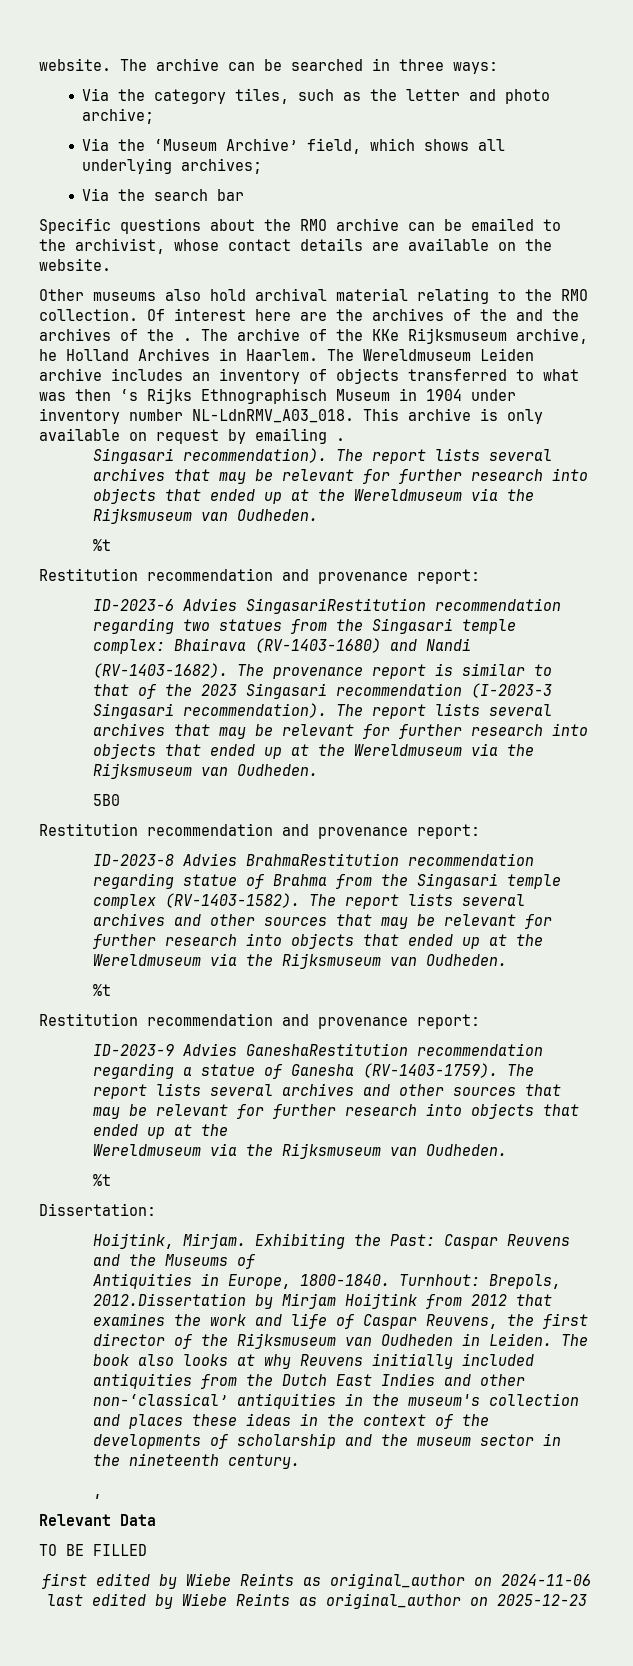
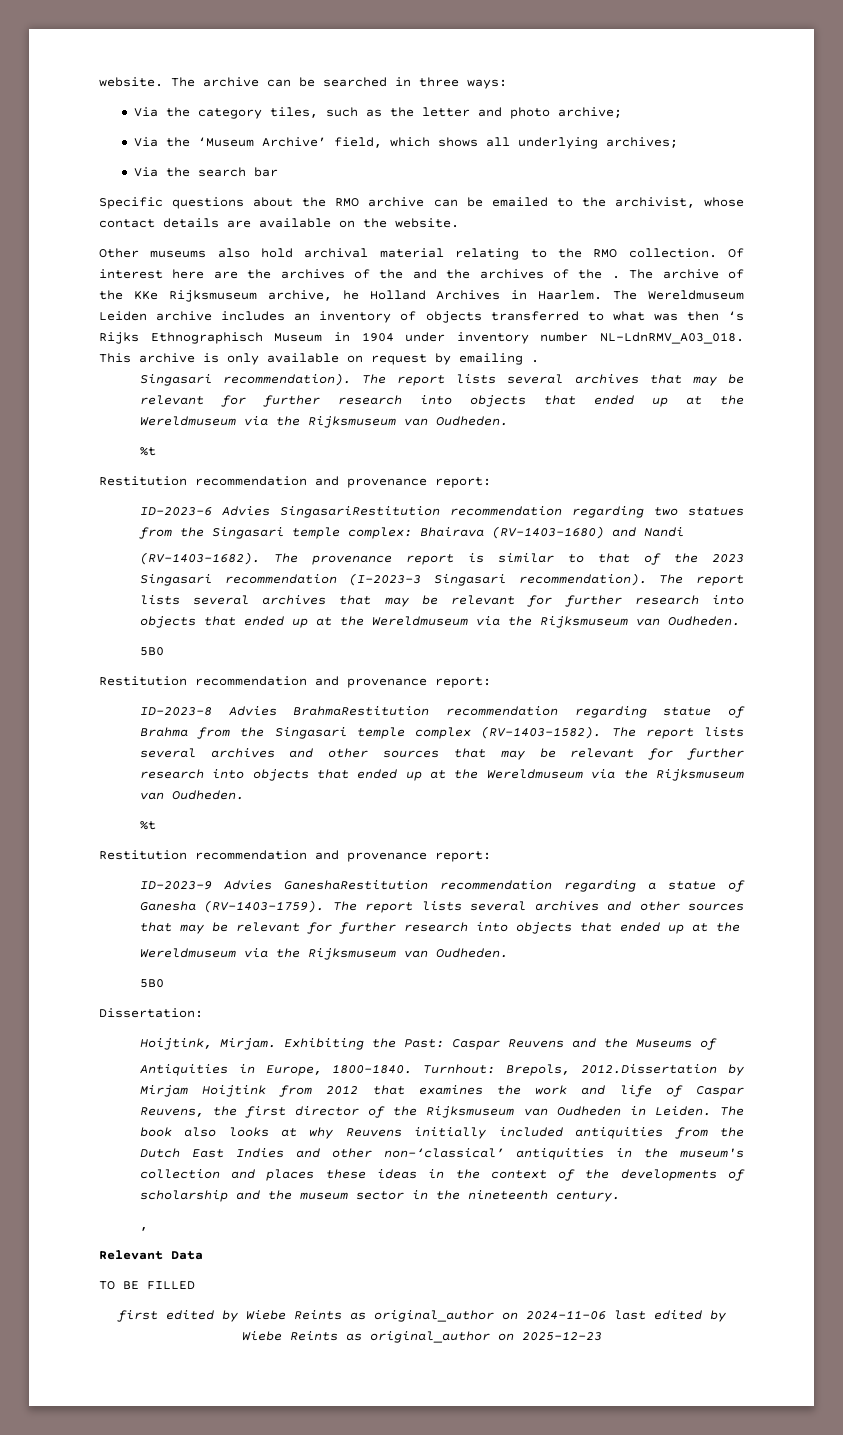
[92,1174,111,1186] %t -> [139,979,164,988] 5B0

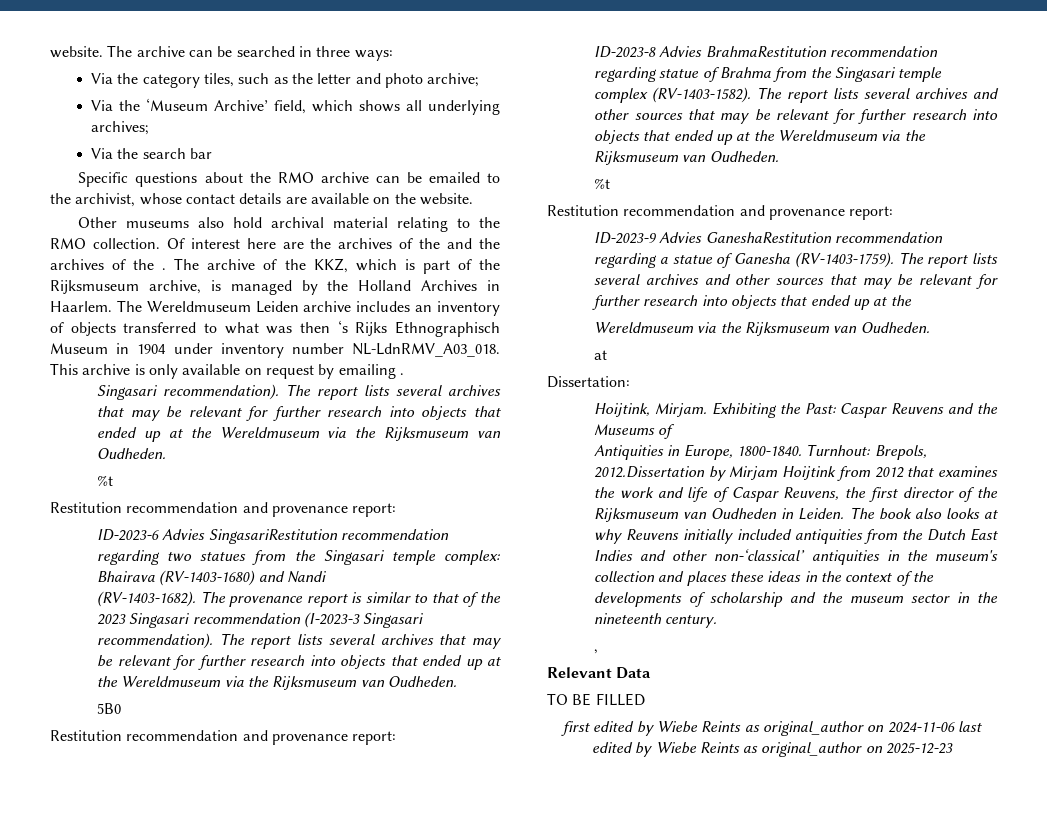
[133,290,359,302] KKe Rijksmuseum archive, he -> [313,258,501,274] [50,280,349,295] KKZ, which is part of the Rijksmuseum archive, is managed by the
[139,979,164,988] 5B0 -> [594,350,608,360] at

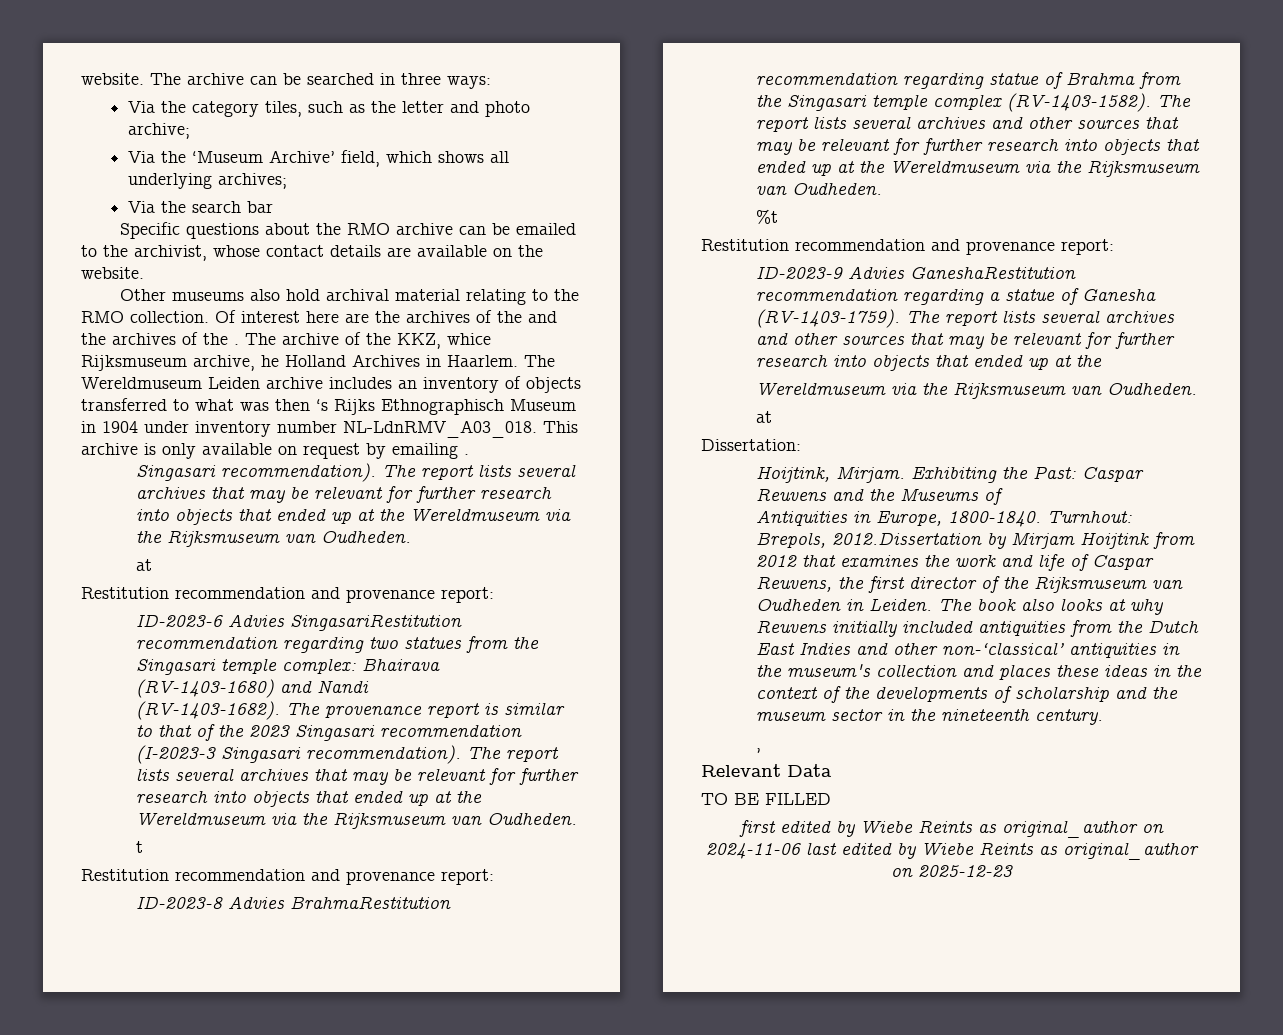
[355,259,501,274] [50,280,349,295] which is part of the Rijksmuseum archive, is managed by the -> [447,333,491,345] [81,355,279,371] whice Rijksmuseum archive, he
[97,475,114,486] %t -> [135,559,152,571] at
[97,703,122,714] 5B0 -> [135,841,143,853] t

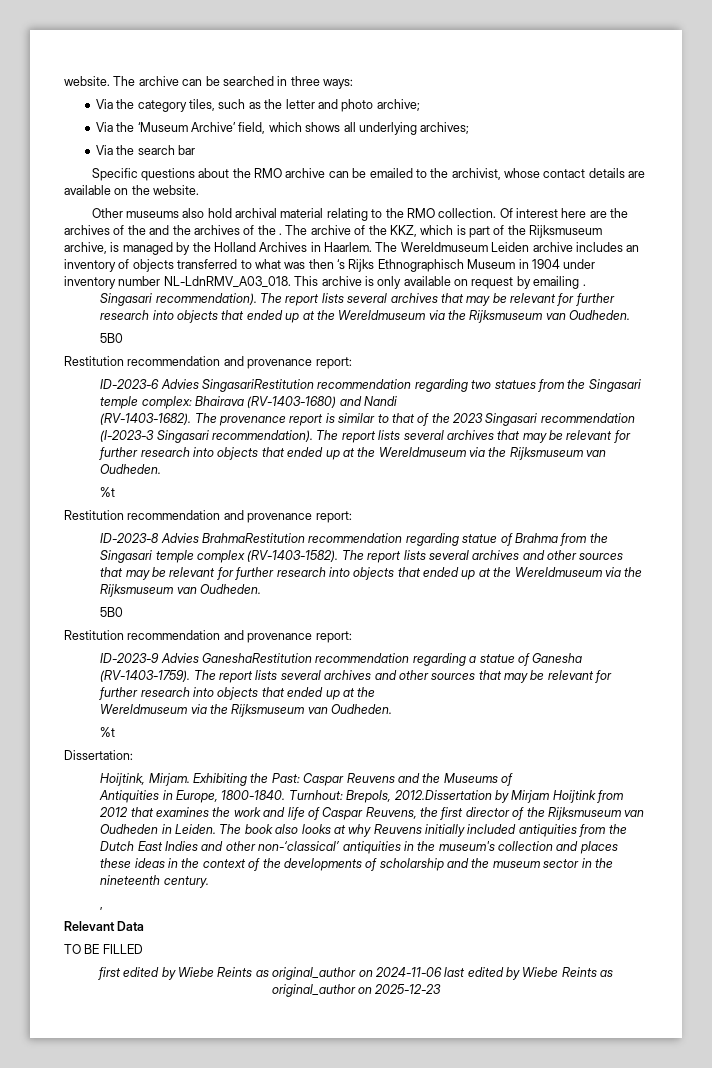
[447,333,491,345] [81,355,279,371] whice Rijksmuseum archive, he -> [420,225,603,238] [64,242,211,255] which is part of the Rijksmuseum archive, is managed by the
[135,559,152,571] at -> [100,333,124,343] 5B0
[135,841,143,853] t -> [100,487,116,497] %t
[755,209,778,224] %t -> [100,607,124,617] 5B0
[755,411,772,423] at -> [100,727,116,737] %t

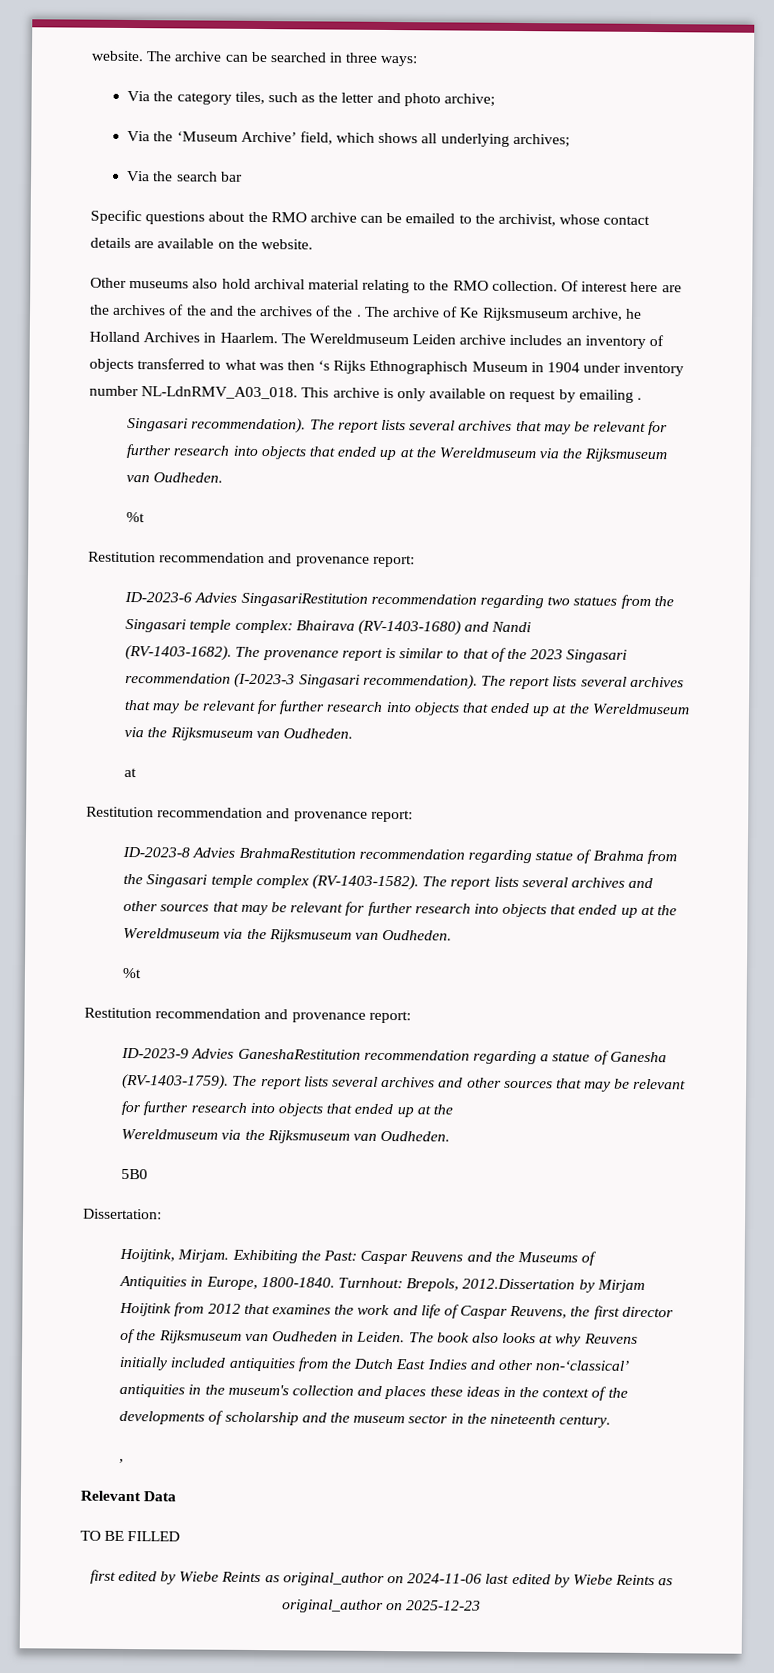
[368,225,603,238] [64,242,211,255] the KKZ, which is part of the Rijksmuseum archive, is managed by the -> [459,307,642,322] Ke Rijksmuseum archive, he
[100,333,124,343] 5B0 -> [126,511,146,523] %t
[100,487,116,497] %t -> [124,767,138,778] at
[100,607,124,617] 5B0 -> [122,967,142,979] %t
[100,727,116,737] %t -> [121,1168,149,1180] 5B0

